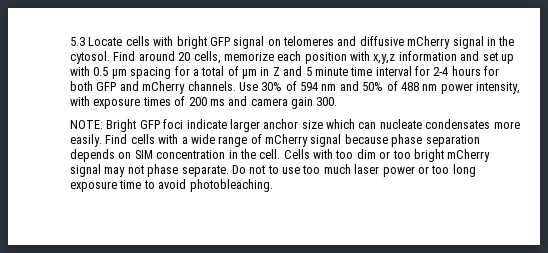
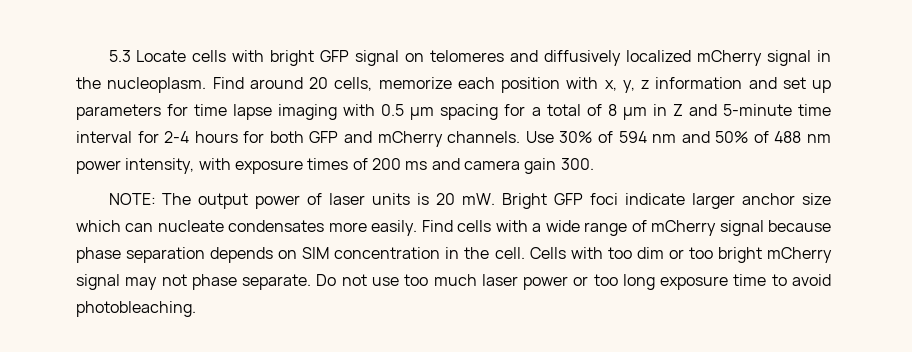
[359,36,404,46] diffusive -> [544,50,692,66] diffusively localized
[70,51,110,64] cytosol. -> [107,77,207,93] nucleoplasm.
[373,54,396,64] x,y,z -> [604,80,649,93] x, y, z
(514, 59) none -> [76,104,338,120] parameters for time lapse imaging
(239, 71) none -> [607,104,617,116] 8
[305,67,348,76] 5 minute -> [722,104,792,116] 5-minute
(103, 124) none -> [162,193,496,209] The output power of laser units is 20 mW.
[267,165,279,174] to -> (367, 280) none

